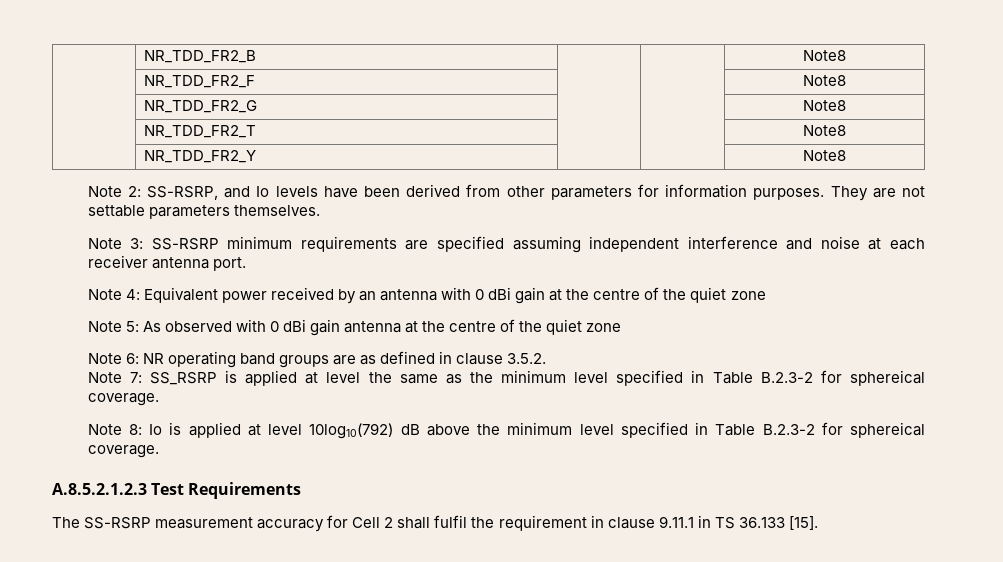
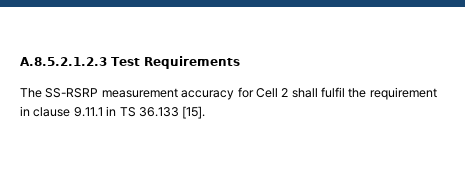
[144,50,257,63] [803,50,846,61] [144,75,256,88] [803,75,846,86] [144,100,258,113] [803,100,846,111] [144,125,257,138] [803,125,846,136] [144,150,257,163] [803,150,846,161] [87,184,925,201] [87,205,320,219] [87,236,925,253] [87,255,246,271] [87,287,766,304] [87,319,622,336] [87,351,547,368] [87,370,925,386] [87,393,159,406] [87,422,925,439] [87,445,159,458] | NR_TDD_FR2_B | | | Note8 // | NR_TDD_FR2_F | | | Note8 // | NR_TDD_FR2_G | | | Note8 // | NR_TDD_FR2_T | | | Note8 // | NR_TDD_FR2_Y | | | Note8 // Note 2: SS-RSRP, and Io levels have been derived from other parameters for information purposes. They are not settable parameters themselves. // Note 3: SS-RSRP minimum requirements are specified assuming independent interference and noise at each receiver antenna port. // Note 4: Equivalent power received by an antenna with 0 dBi gain at the centre of the quiet zone // Note 5: As observed with 0 dBi gain antenna at the centre of the quiet zone // Note 6: NR operating band groups are as defined in clause 3.5.2. // Note 7: SS_RSRP is applied at level the same as the minimum level specified in Table B.2.3-2 for sphereical coverage. // Note 8: Io is applied at level 10log10(792) dB above the minimum level specified in Table B.2.3-2 for sphereical coverage. // -> (20, 61) none

